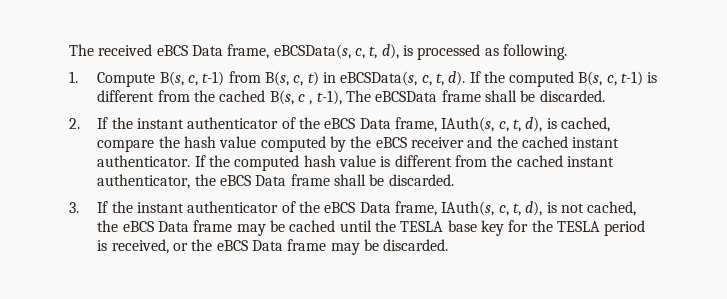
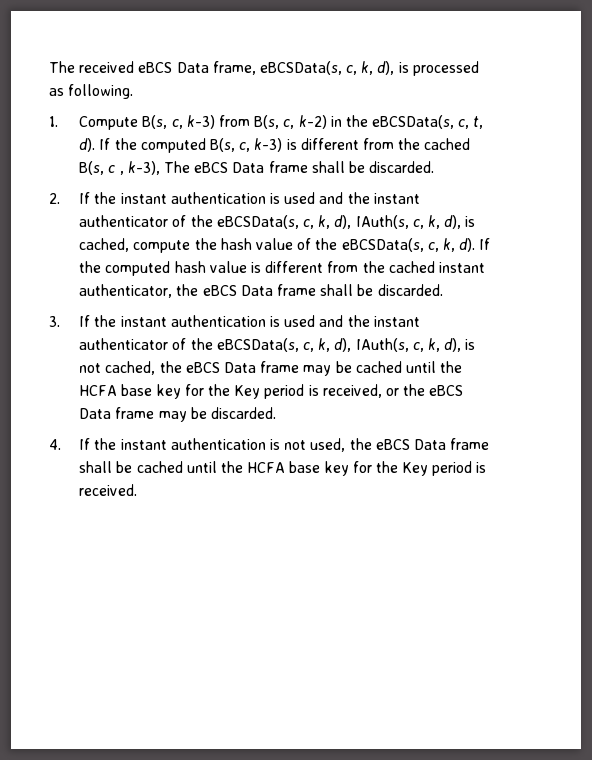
[369,46,378,59] t, -> [361,61,374,75] k,
[202,71,225,86] t-1) -> [186,115,215,129] k-3)
[307,71,336,86] t) in -> [298,115,368,129] k-2) in the
[621,71,644,86] t-1) -> [254,138,283,152] k-3)
[316,90,438,105] t-1), The eBCSData -> [127,161,265,175] k-3), The eBCS Data
[187,117,521,132] authenticator of the eBCS Data frame, IAuth(s, c, t, -> [170,192,420,204] [79,215,440,229] authentication is used and the instant authenticator of the eBCSData(s, c, k, d), IAuth(s, c, k,
[97,139,155,152] compare -> [133,240,191,253] compute
[260,136,620,152] [97,155,191,167] computed by the eBCS receiver and the cached instant authenticator. -> [297,238,476,252] of the eBCSData(s, c, k, d).
[187,201,521,216] authenticator of the eBCS Data frame, IAuth(s, c, t, -> [170,315,420,327] [79,338,440,352] authentication is used and the instant authenticator of the eBCSData(s, c, k, d), IAuth(s, c, k,
[400,220,600,236] TESLA base key for the TESLA -> [79,384,261,399] HCFA base key for the Key
(449, 245) none -> [49,438,490,452] [79,461,487,476] [79,484,138,496] // 4. If the instant authentication is not used, the eBCS Data frame shall be cached until the HCFA base key for the Key period is received.

